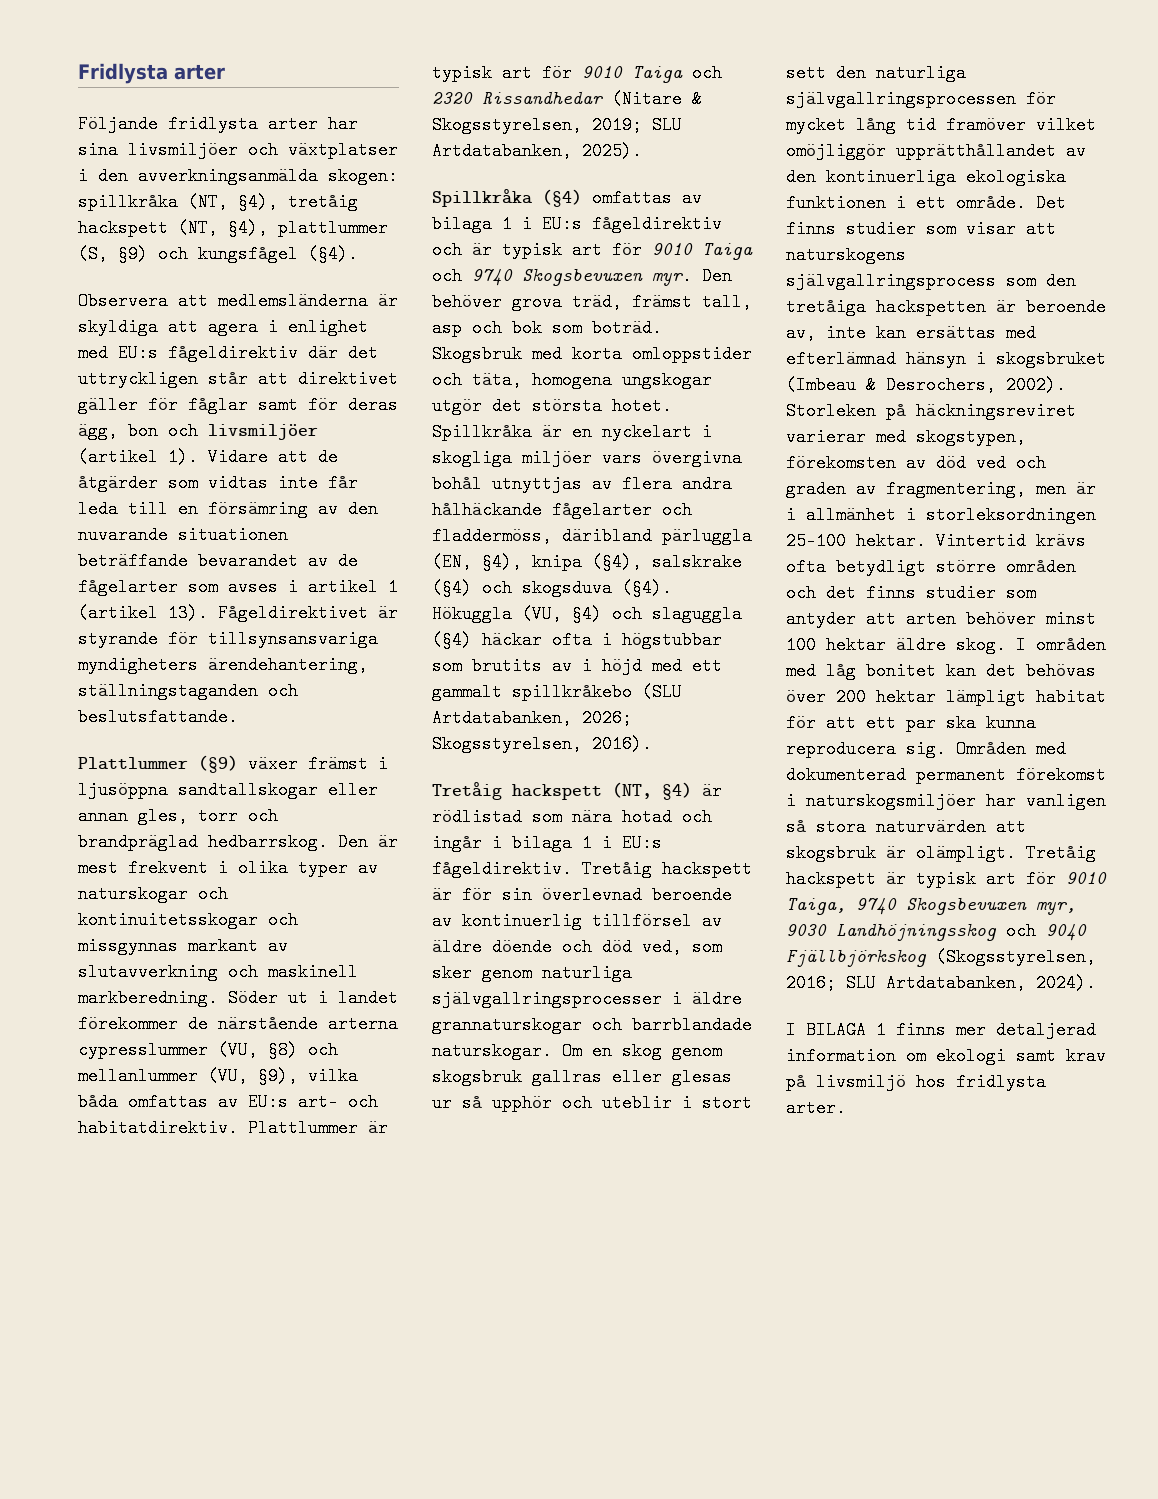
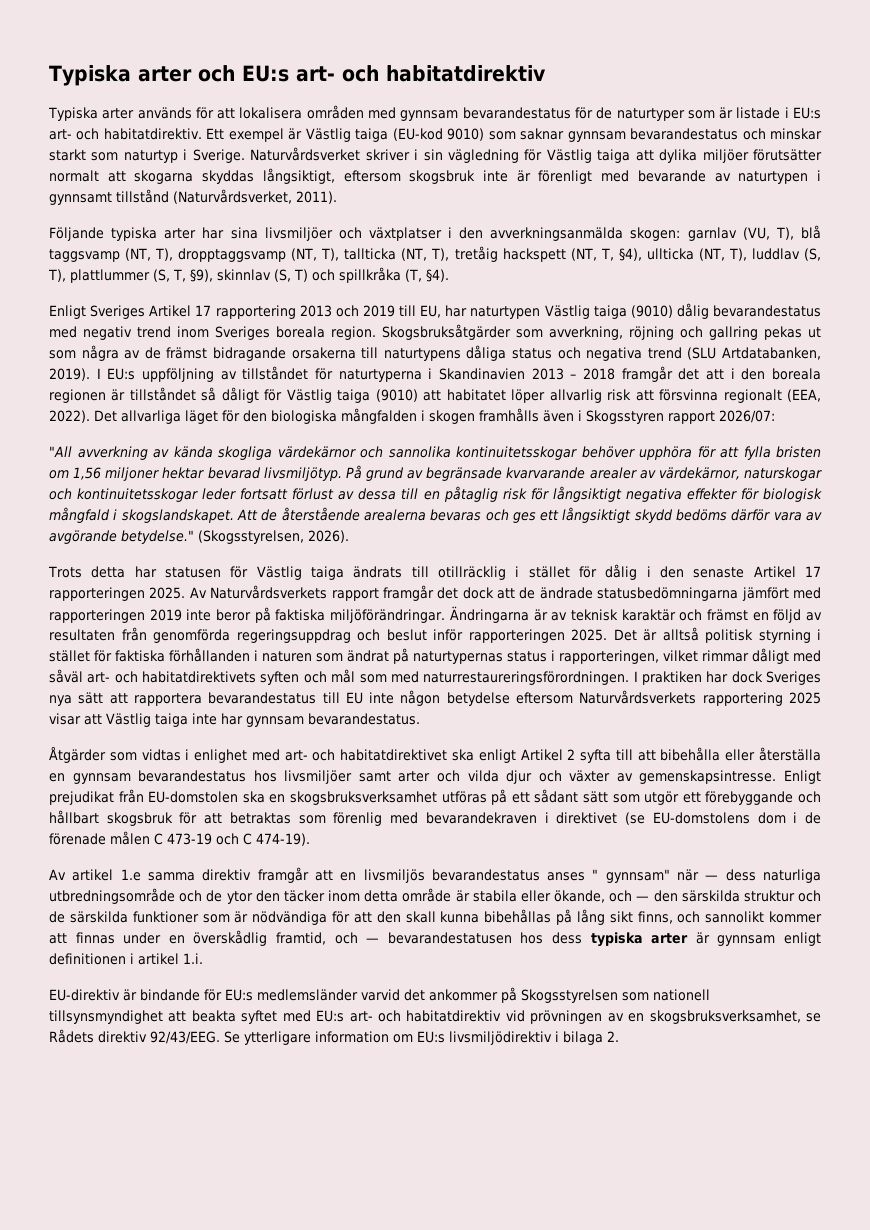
[78,63,225,84] Fridlysta arter -> [49,65,546,86] [48,105,821,121] [49,128,822,142] [49,147,822,163] [49,168,821,184] [49,189,337,205] Typiska arter och EU:s art- och habitatdirektiv // Typiska arter används för att lokalisera områden med gynnsam bevarandestatus för de naturtyper som är listade i EU:s art- och habitatdirektiv. Ett exempel är Västlig taiga (EU-kod 9010) som saknar gynnsam bevarandestatus och minskar starkt som naturtyp i Sverige. Naturvårdsverket skriver i sin vägledning för Västlig taiga att dylika miljöer förutsätter normalt att skogarna skyddas långsiktigt, eftersom skogsbruk inte är förenligt med bevarande av naturtypen i gynnsamt tillstånd (Naturvårdsverket, 2011).
[168,115,258,133] fridlysta -> [111,227,158,241] typiska
[78,193,358,211] [78,219,388,237] [78,245,358,263] [78,292,398,310] [78,318,368,336] [78,344,378,362] [78,370,398,388] [78,396,398,414] [78,422,318,440] [78,448,338,466] [78,474,358,492] [78,500,378,518] [78,526,288,544] [78,552,358,570] [78,578,398,596] [78,604,398,622] [78,630,378,648] [78,656,368,674] [78,682,298,700] [78,708,238,726] [78,755,388,773] [78,781,378,799] [78,807,278,825] [78,833,398,851] [78,859,378,877] [78,885,228,903] [78,911,298,929] [78,937,288,955] [78,963,358,981] [78,989,398,1007] [78,1015,398,1033] [78,1041,338,1059] [78,1067,358,1085] [78,1093,378,1111] [78,1119,388,1137] [432,64,722,83] [432,90,702,108] [432,116,682,134] [432,142,642,160] [432,189,702,207] [432,215,722,233] [432,241,753,260] [432,267,732,286] [432,293,752,311] [432,319,662,337] [432,345,752,363] [432,371,712,389] [432,397,672,415] [432,423,712,441] [432,449,742,467] [432,475,732,493] [432,501,692,519] [432,527,752,545] [432,553,742,571] [432,579,672,597] [432,605,742,623] [432,631,722,649] [432,657,722,675] [432,683,682,701] [432,709,632,727] [432,735,652,753] [432,782,722,800] [432,808,712,826] [432,834,662,852] [432,860,752,878] [432,886,732,904] [432,912,722,930] [432,938,722,956] [432,964,632,982] [432,990,742,1008] [432,1016,752,1034] [432,1042,722,1060] [432,1068,732,1086] [432,1094,752,1112] [786,64,966,82] [786,90,1056,108] [786,116,1096,134] [786,142,1086,160] [786,168,1066,186] [786,194,1066,212] [786,220,1056,238] [786,246,906,264] [786,272,1076,290] [786,298,1106,316] [786,324,1036,342] [786,350,1106,368] [786,376,1066,394] [786,402,1076,420] [786,428,1026,446] [786,454,1046,472] [786,480,1096,498] [786,506,1096,524] [786,532,1086,550] [786,558,1076,576] [786,584,1036,602] [786,610,1096,628] [786,636,1106,654] [786,662,1096,680] [786,688,1106,706] [786,714,1036,732] [786,740,1066,758] [786,766,1106,784] [786,792,1106,810] [786,818,1026,836] [786,844,1096,862] [786,870,1107,888] [786,897,1076,915] [786,922,1087,941] [786,948,1096,967] [786,974,1096,992] [786,1021,1096,1039] [786,1047,1106,1065] [786,1073,1046,1091] [786,1099,846,1117] spillkråka (NT, §4), tretåig hackspett (NT, §4), plattlummer (S, §9) och kungsfågel (§4). // Observera att medlemsländerna är skyldiga att agera i enlighet med EU:s fågeldirektiv där det uttryckligen står att direktivet gäller för fåglar samt för deras ägg, bon och livsmiljöer (artikel 1). Vidare att de åtgärder som vidtas inte får leda till en försämring av den nuvarande situationen beträffande bevarandet av de fågelarter som avses i artikel 1 (artikel 13). Fågeldirektivet är styrande för tillsynsansvariga myndigheters ärendehantering, ställningstaganden och beslutsfattande. // Plattlummer (§9) växer främst i ljusöppna sandtallskogar eller annan gles, torr och brandpräglad hedbarrskog. Den är mest frekvent i olika typer av naturskogar och kontinuitetsskogar och missgynnas markant av slutavverkning och maskinell markberedning. Söder ut i landet förekommer de närstående arterna cypresslummer (VU, §8) och mellanlummer (VU, §9), vilka båda omfattas av EU:s art- och habitatdirektiv. Plattlummer är typisk art för 9010 Taiga och 2320 Rissandhedar (Nitare & Skogsstyrelsen, 2019; SLU Artdatabanken, 2025). // Spillkråka (§4) omfattas av bilaga 1 i EU:s fågeldirektiv och är typisk art för 9010 Taiga och 9740 Skogsbevuxen myr. Den behöver grova träd, främst tall, asp och bok som boträd. Skogsbruk med korta omloppstider och täta, homogena ungskogar utgör det största hotet. Spillkråka är en nyckelart i skogliga miljöer vars övergivna bohål utnyttjas av flera andra hålhäckande fågelarter och fladdermöss, däribland pärluggla (EN, §4), knipa (§4), salskrake (§4) och skogsduva (§4). Hökuggla (VU, §4) och slaguggla (§4) häckar ofta i högstubbar som brutits av i höjd med ett gammalt spillkråkebo (SLU Artdatabanken, 2026; Skogsstyrelsen, 2016). // Tretåig hackspett (NT, §4) är rödlistad som nära hotad och ingår i bilaga 1 i EU:s fågeldirektiv. Tretåig hackspett är för sin överlevnad beroende av kontinuerlig tillförsel av äldre döende och död ved, som sker genom naturliga självgallringsprocesser i äldre grannaturskogar och barrblandade naturskogar. Om en skog genom skogsbruk gallras eller glesas ur så upphör och uteblir i stort sett den naturliga självgallringsprocessen för mycket lång tid framöver vilket omöjliggör upprätthållandet av den kontinuerliga ekologiska funktionen i ett område. Det finns studier som visar att naturskogens självgallringsprocess som den tretåiga hackspetten är beroende av, inte kan ersättas med efterlämnad hänsyn i skogsbruket (Imbeau & Desrochers, 2002). Storleken på häckningsreviret varierar med skogstypen, förekomsten av död ved och graden av fragmentering, men är i allmänhet i storleksordningen 25–100 hektar. Vintertid krävs ofta betydligt större områden och det finns studier som antyder att arten behöver minst 100 hektar äldre skog. I områden med låg bonitet kan det behövas över 200 hektar lämpligt habitat för att ett par ska kunna reproducera sig. Områden med dokumenterad permanent förekomst i naturskogsmiljöer har vanligen så stora naturvärden att skogsbruk är olämpligt. Tretåig hackspett är typisk art för 9010 Taiga, 9740 Skogsbevuxen myr, 9030 Landhöjningsskog och 9040 Fjällbjörkskog (Skogsstyrelsen, 2016; SLU Artdatabanken, 2024). // I BILAGA 1 finns mer detaljerad information om ekologi samt krav på livsmiljö hos fridlysta arter. -> [687,225,821,241] [49,246,821,262] [48,267,449,283] [49,303,821,319] [49,324,821,340] [49,345,822,361] [49,366,821,382] [49,387,822,403] [49,408,775,424] [49,446,821,460] [49,465,822,481] [49,486,822,502] [49,507,822,523] [49,530,349,544] [48,564,822,580] [49,585,821,601] [49,606,822,623] [49,627,821,643] [49,648,821,664] [49,669,821,685] [49,690,821,706] [49,713,420,727] [49,747,822,763] [49,770,821,784] [49,789,822,805] [49,810,822,826] [49,831,310,846] [49,867,821,883] [49,888,821,904] [49,909,823,925] [49,930,822,947] [49,953,203,965] [49,987,710,1003] [49,1010,822,1024] [49,1029,619,1045] garnlav (VU, T), blå taggsvamp (NT, T), dropptaggsvamp (NT, T), tallticka (NT, T), tretåig hackspett (NT, T, §4), ullticka (NT, T), luddlav (S, T), plattlummer (S, T, §9), skinnlav (S, T) och spillkråka (T, §4). // Enligt Sveriges Artikel 17 rapportering 2013 och 2019 till EU, har naturtypen Västlig taiga (9010) dålig bevarandestatus med negativ trend inom Sveriges boreala region. Skogsbruksåtgärder som avverkning, röjning och gallring pekas ut som några av de främst bidragande orsakerna till naturtypens dåliga status och negativa trend (SLU Artdatabanken, 2019). I EU:s uppföljning av tillståndet för naturtyperna i Skandinavien 2013 – 2018 framgår det att i den boreala regionen är tillståndet så dåligt för Västlig taiga (9010) att habitatet löper allvarlig risk att försvinna regionalt (EEA, 2022). Det allvarliga läget för den biologiska mångfalden i skogen framhålls även i Skogsstyren rapport 2026/07: // "All avverkning av kända skogliga värdekärnor och sannolika kontinuitetsskogar behöver upphöra för att fylla bristen om 1,56 miljoner hektar bevarad livsmiljötyp. På grund av begränsade kvarvarande arealer av värdekärnor, naturskogar och kontinuitetsskogar leder fortsatt förlust av dessa till en påtaglig risk för långsiktigt negativa effekter för biologisk mångfald i skogslandskapet. Att de återstående arealerna bevaras och ges ett långsiktigt skydd bedöms därför vara av avgörande betydelse." (Skogsstyrelsen, 2026). // Trots detta har statusen för Västlig taiga ändrats till otillräcklig i stället för dålig i den senaste Artikel 17 rapporteringen 2025. Av Naturvårdsverkets rapport framgår det dock att de ändrade statusbedömningarna jämfört med rapporteringen 2019 inte beror på faktiska miljöförändringar. Ändringarna är av teknisk karaktär och främst en följd av resultaten från genomförda regeringsuppdrag och beslut inför rapporteringen 2025. Det är alltså politisk styrning i stället för faktiska förhållanden i naturen som ändrat på naturtypernas status i rapporteringen, vilket rimmar dåligt med såväl art- och habitatdirektivets syften och mål som med naturrestaureringsförordningen. I praktiken har dock Sveriges nya sätt att rapportera bevarandestatus till EU inte någon betydelse eftersom Naturvårdsverkets rapportering 2025 visar att Västlig taiga inte har gynnsam bevarandestatus. // Åtgärder som vidtas i enlighet med art- och habitatdirektivet ska enligt Artikel 2 syfta till att bibehålla eller återställa en gynnsam bevarandestatus hos livsmiljöer samt arter och vilda djur och växter av gemenskapsintresse. Enligt prejudikat från EU-domstolen ska en skogsbruksverksamhet utföras på ett sådant sätt som utgör ett förebyggande och hållbart skogsbruk för att betraktas som förenlig med bevarandekraven i direktivet (se EU-domstolens dom i de förenade målen C 473-19 och C 474-19). // Av artikel 1.e samma direktiv framgår att en livsmiljös bevarandestatus anses " gynnsam" när — dess naturliga utbredningsområde och de ytor den täcker inom detta område är stabila eller ökande, och — den särskilda struktur och de särskilda funktioner som är nödvändiga för att den skall kunna bibehållas på lång sikt finns, och sannolikt kommer att finnas under en överskådlig framtid, och — bevarandestatusen hos dess typiska arter är gynnsam enligt definitionen i artikel 1.i. // EU-direktiv är bindande för EU:s medlemsländer varvid det ankommer på Skogsstyrelsen som nationell tillsynsmyndighet att beakta syftet med EU:s art- och habitatdirektiv vid prövningen av en skogsbruksverksamhet, se Rådets direktiv 92/43/EEG. Se ytterligare information om EU:s livsmiljödirektiv i bilaga 2.

